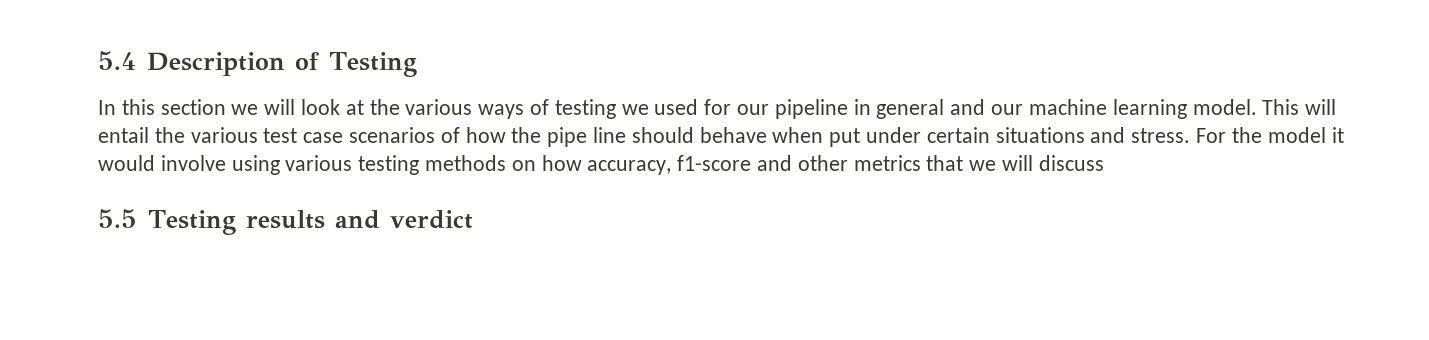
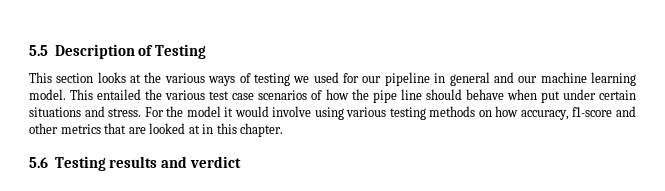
[98,51,136,70] 5.4 -> [29,45,48,56] 5.5
[98,99,341,115] In this section we will look -> [29,72,126,83] This section looks
[1305,99,1337,115] [98,127,149,143] will entail -> [97,89,142,100] entailed
[969,155,1104,171] [98,209,137,228] we will discuss // 5.5 -> [128,123,284,137] [29,157,48,168] are looked at in this chapter. // 5.6

